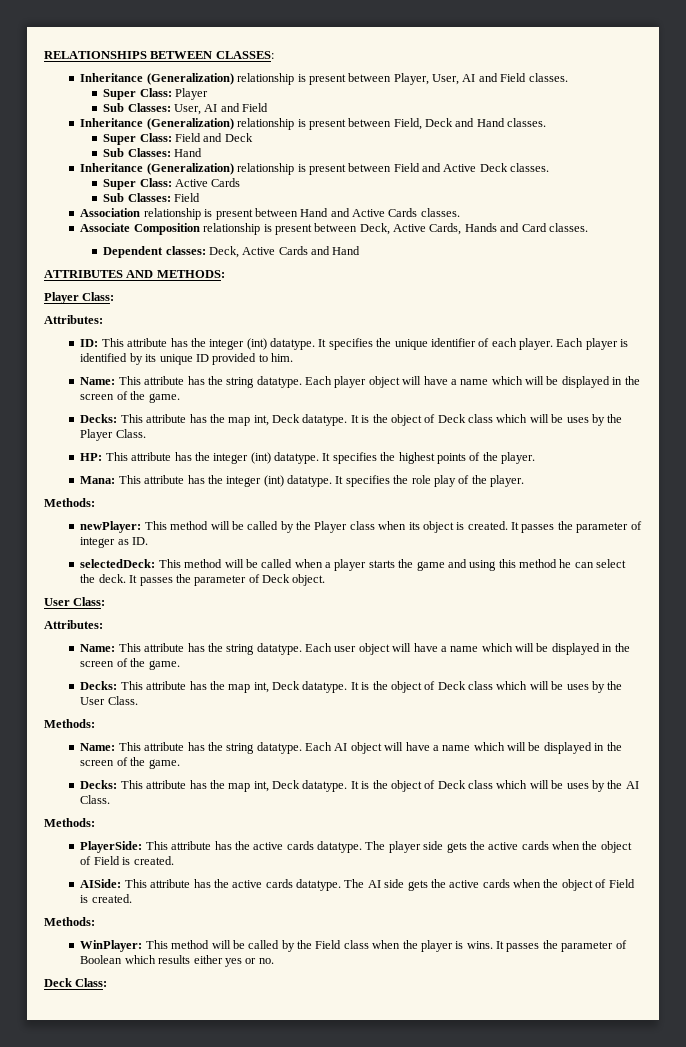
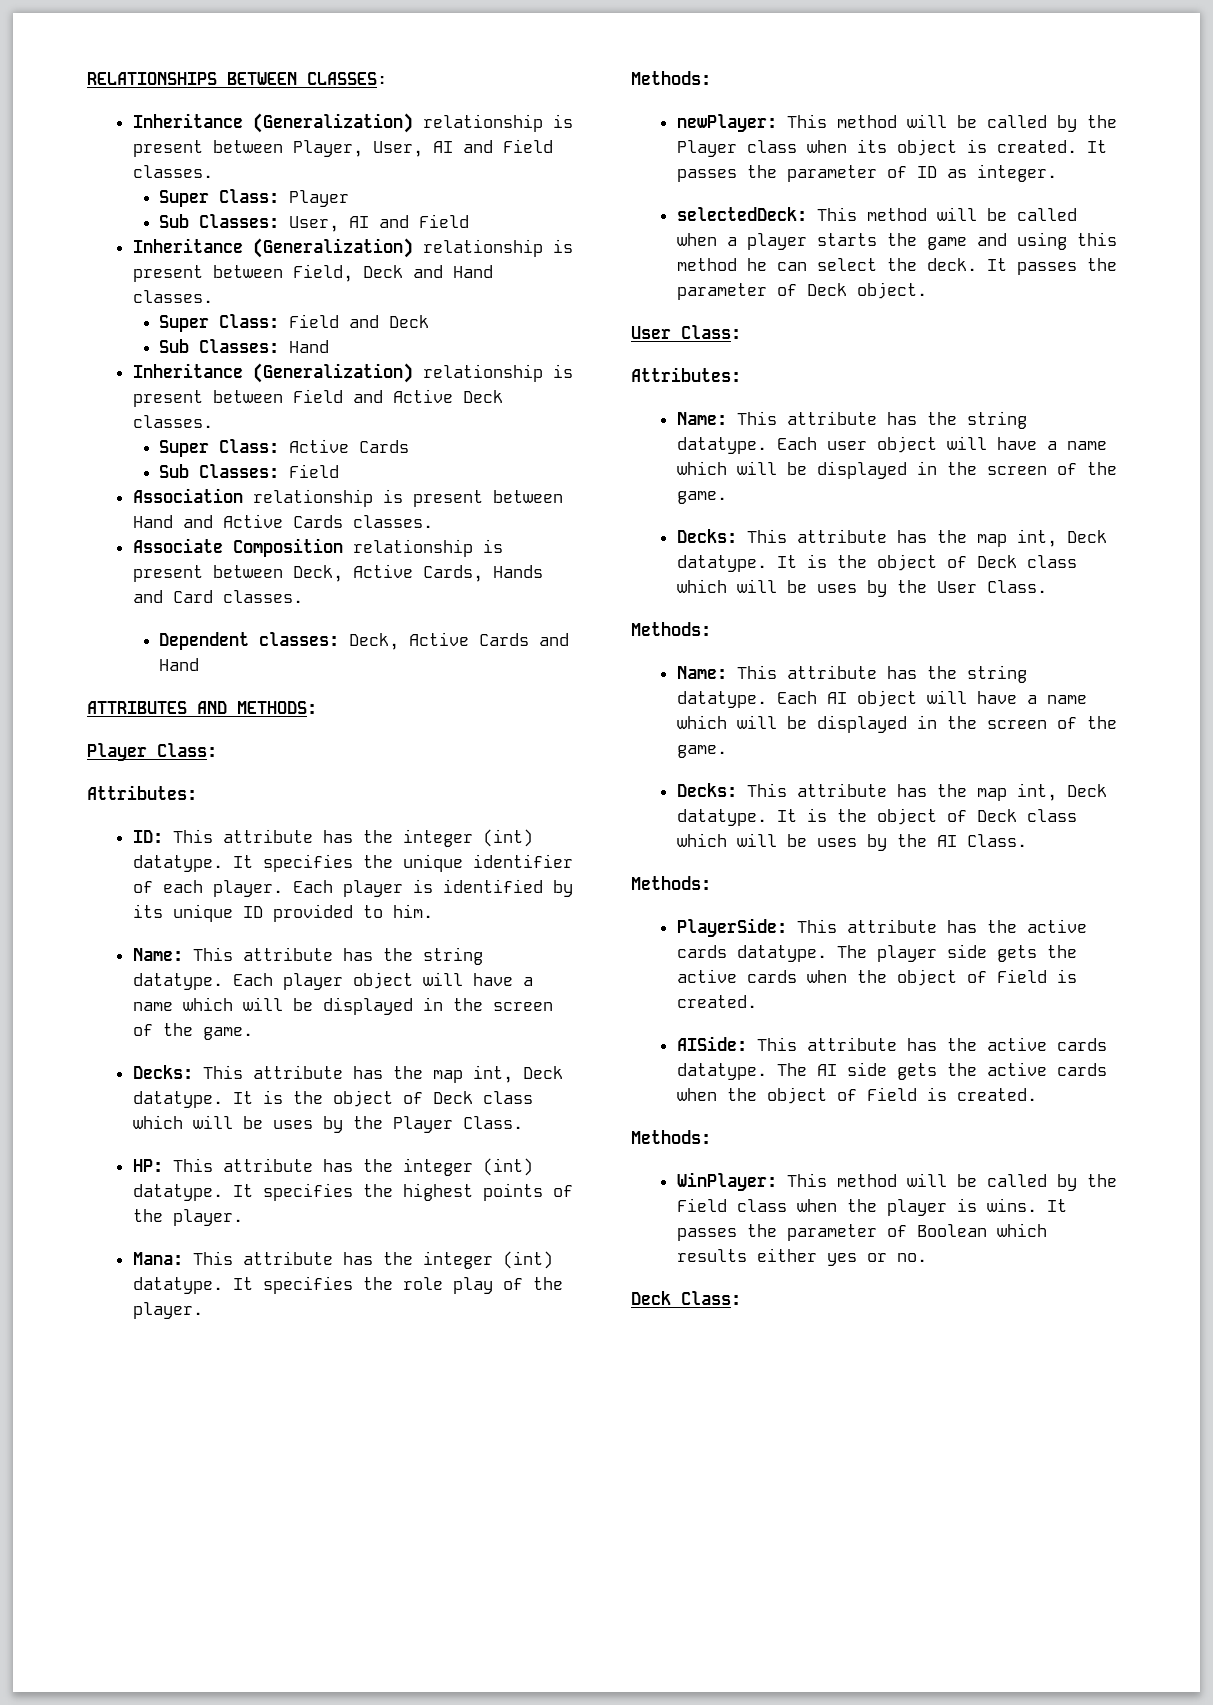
[80,537,149,548] integer as ID. -> [916,164,1057,182] ID as integer.

